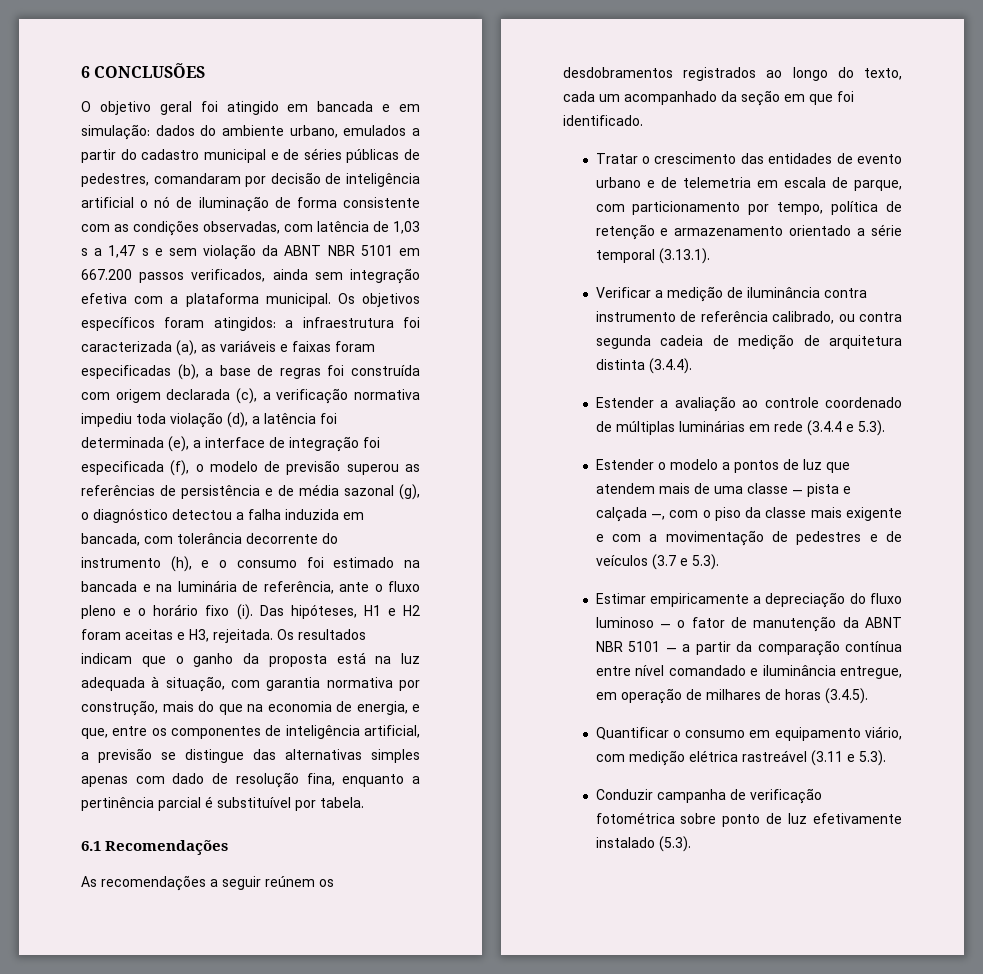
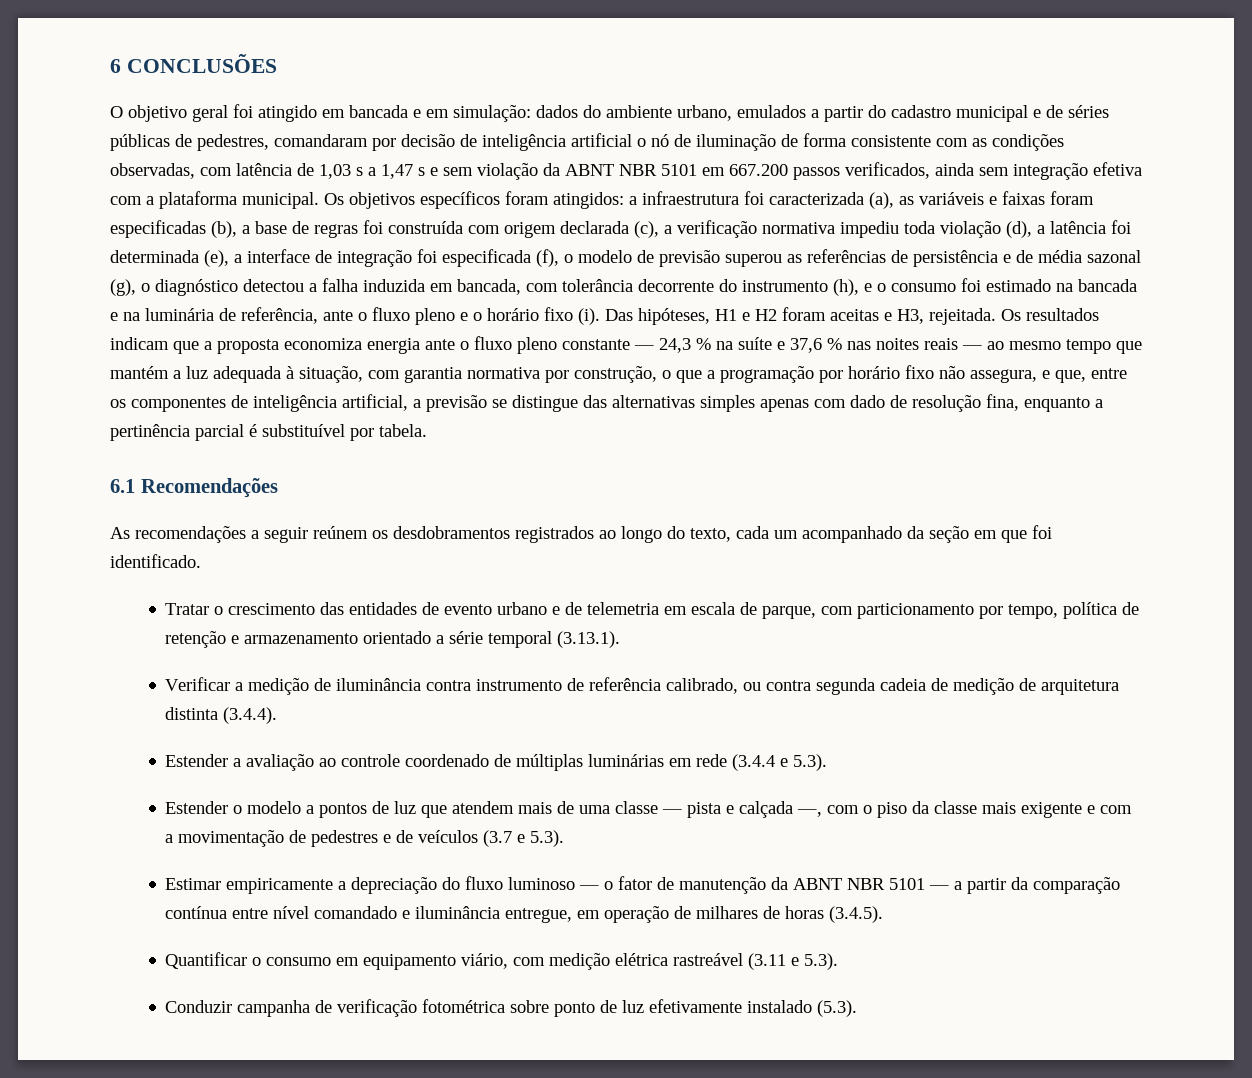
[175,652,392,667] o ganho da proposta está na -> [204,336,1142,354] [110,366,181,379] a proposta economiza energia ante o fluxo pleno constante — 24,3 % na suíte e 37,6 % nas noites reais — ao mesmo tempo que mantém a
[162,701,408,715] mais do que na economia de energia, -> [662,365,1037,383] o que a programação por horário fixo não assegura,

